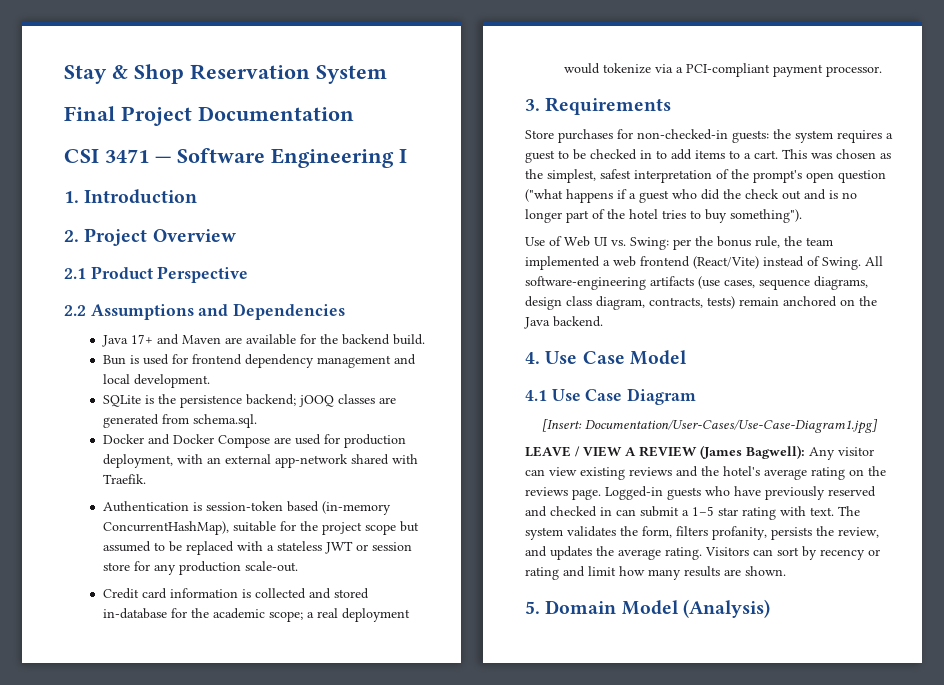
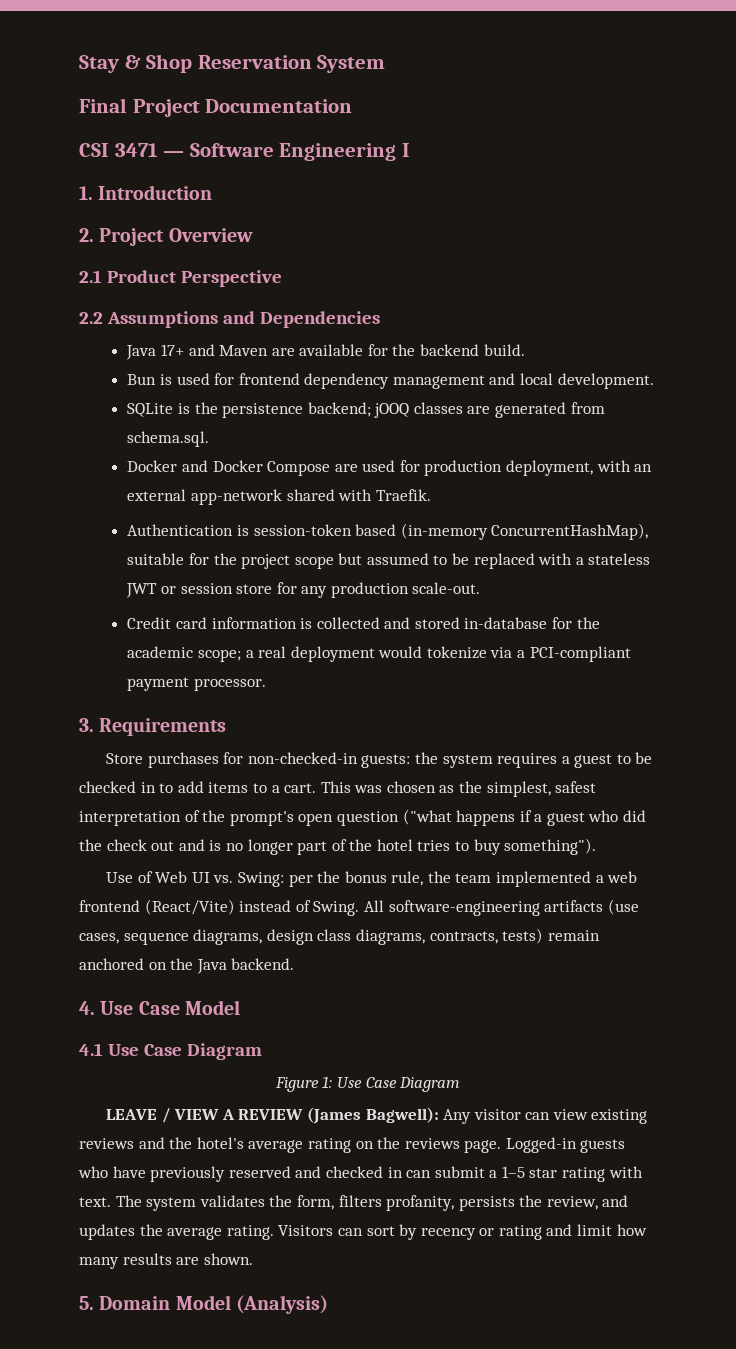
[596,296,645,310] diagram, -> [355,929,425,945] diagrams,
[542,419,878,434] [Insert: Documentation/User-Cases/Use-Case-Diagram1.jpg] -> [274,1076,461,1092] Figure 1: Use Case Diagram

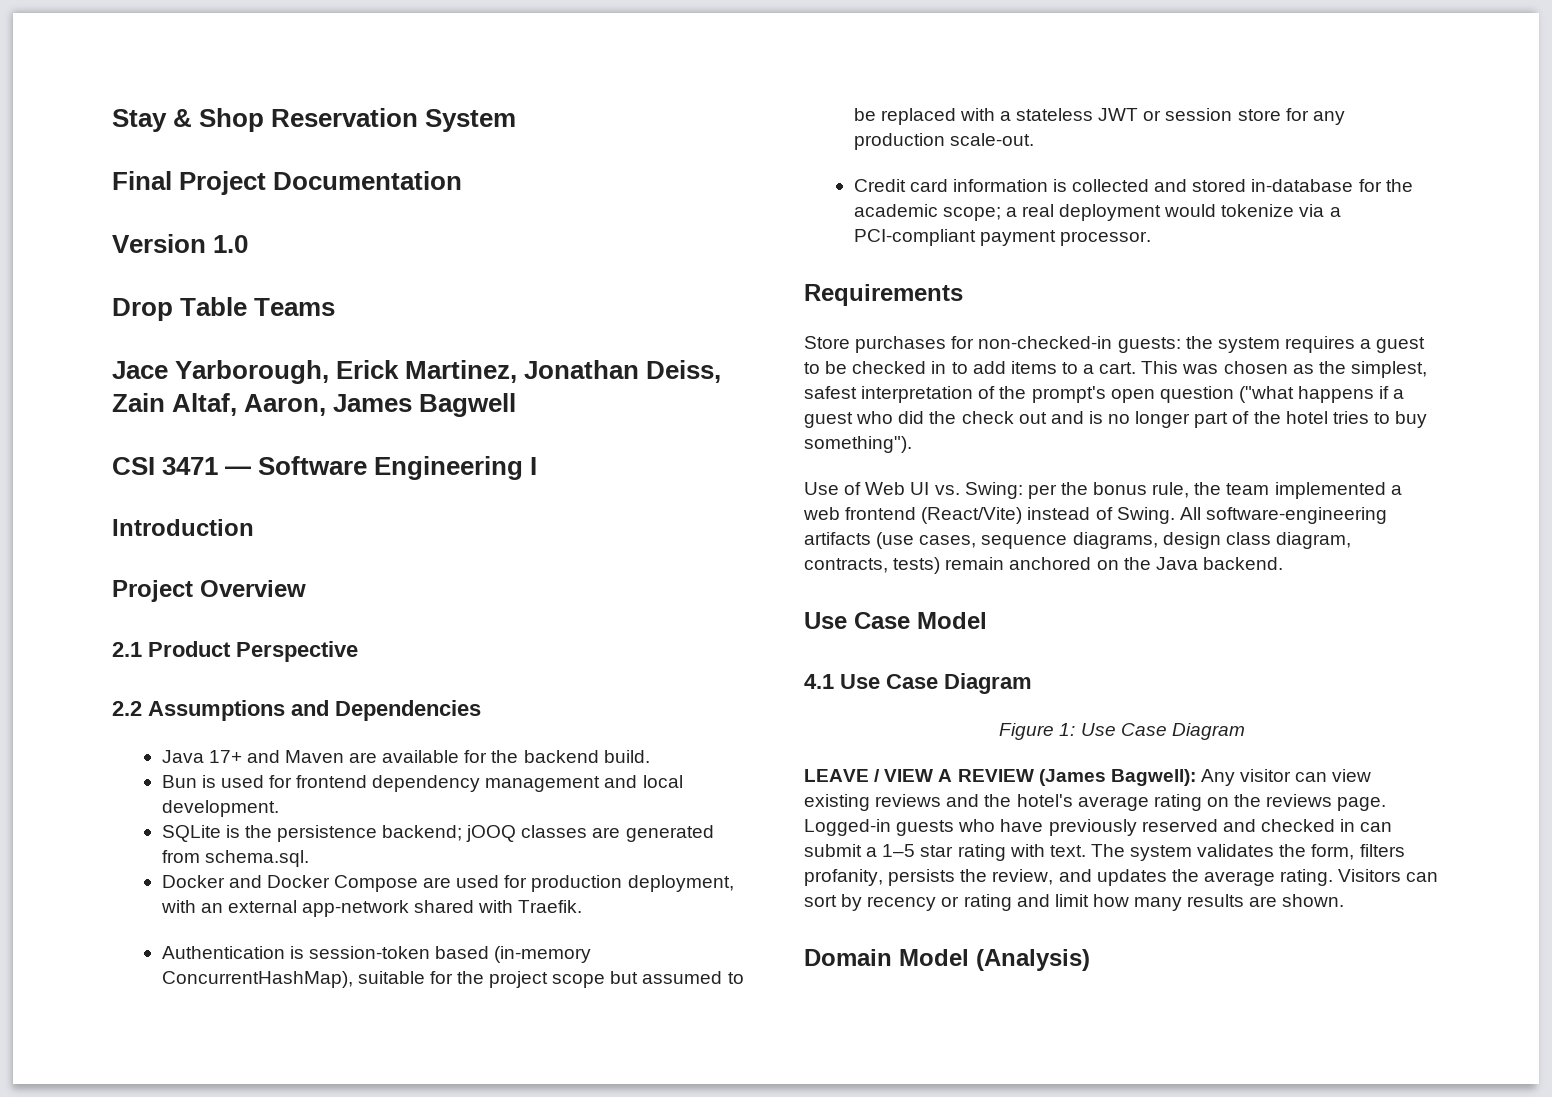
(353, 106) none -> [112,234,249,253] [112,297,336,321] [112,360,722,384] [112,393,517,417] // Version 1.0 // Drop Table Teams // Jace Yarborough, Erick Martinez, Jonathan Deiss, Zain Altaf, Aaron, James Bagwell
[79,186,93,200] 1. -> (538, 466) none
[79,228,94,242] 2. -> (254, 527) none
[79,718,94,732] 3. -> (1151, 238) none
[355,929,425,945] diagrams, -> [1275,532,1351,549] diagram,
[79,1001,95,1015] 4. -> (1283, 563) none
[79,1296,94,1310] 5. -> (1345, 900) none

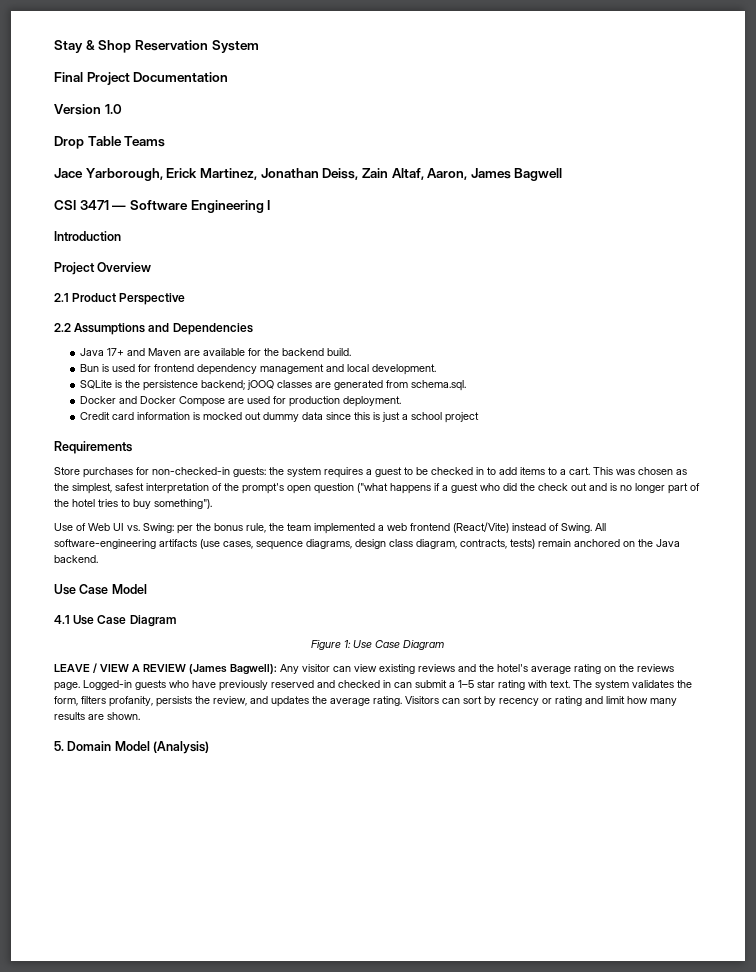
[627,875,734,892] [160,900,583,917] [161,946,592,963] [161,971,744,988] [853,108,1345,125] [853,133,1034,150] [853,179,1413,192] [853,204,1341,221] [853,229,1151,246] deployment, with an external app-network shared with Traefik. // Authentication is session-token based (in-memory ConcurrentHashMap), suitable for the project scope but assumed to be replaced with a stateless JWT or session store for any production scale-out. // Credit card information is collected and stored in-database for the academic scope; a real deployment would tokenize via a PCI-compliant payment processor. -> [343,396,402,407] [80,412,480,423] deployment. // Credit card information is mocked out dummy data since this is just a school project
(1345, 900) none -> [54,741,64,751] 5.

